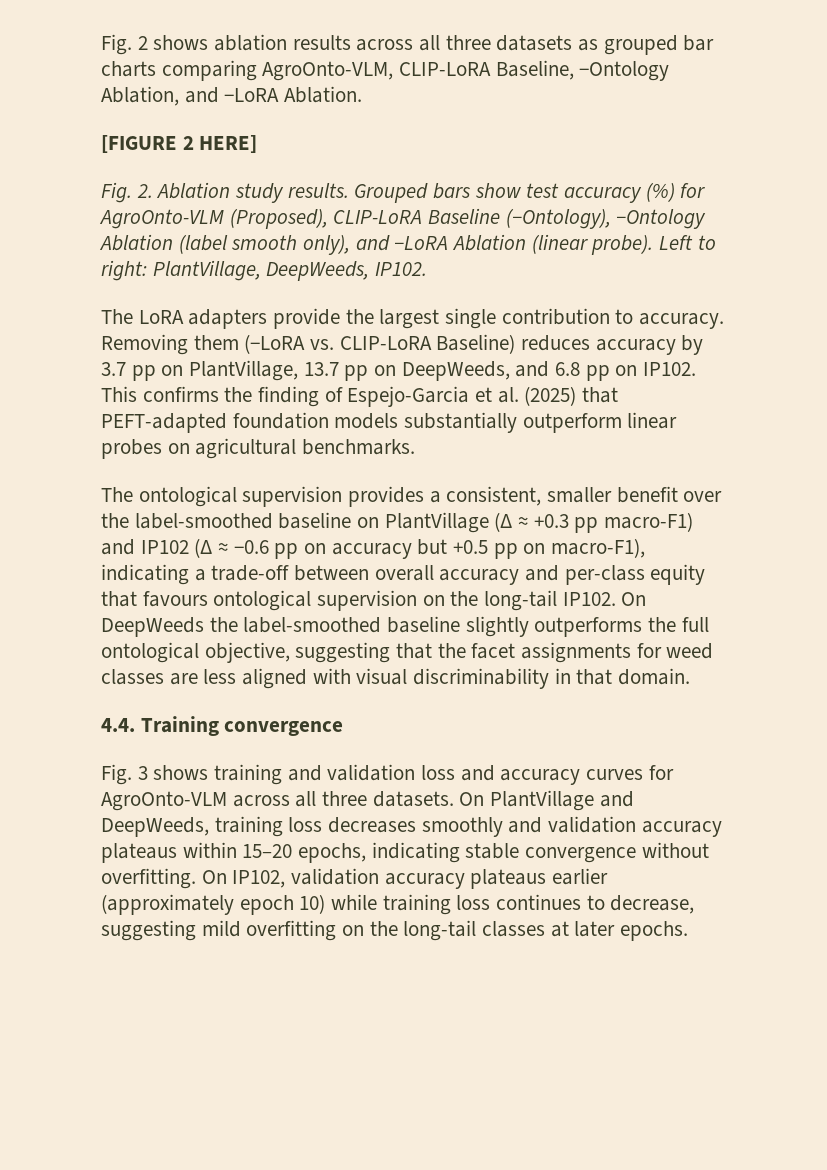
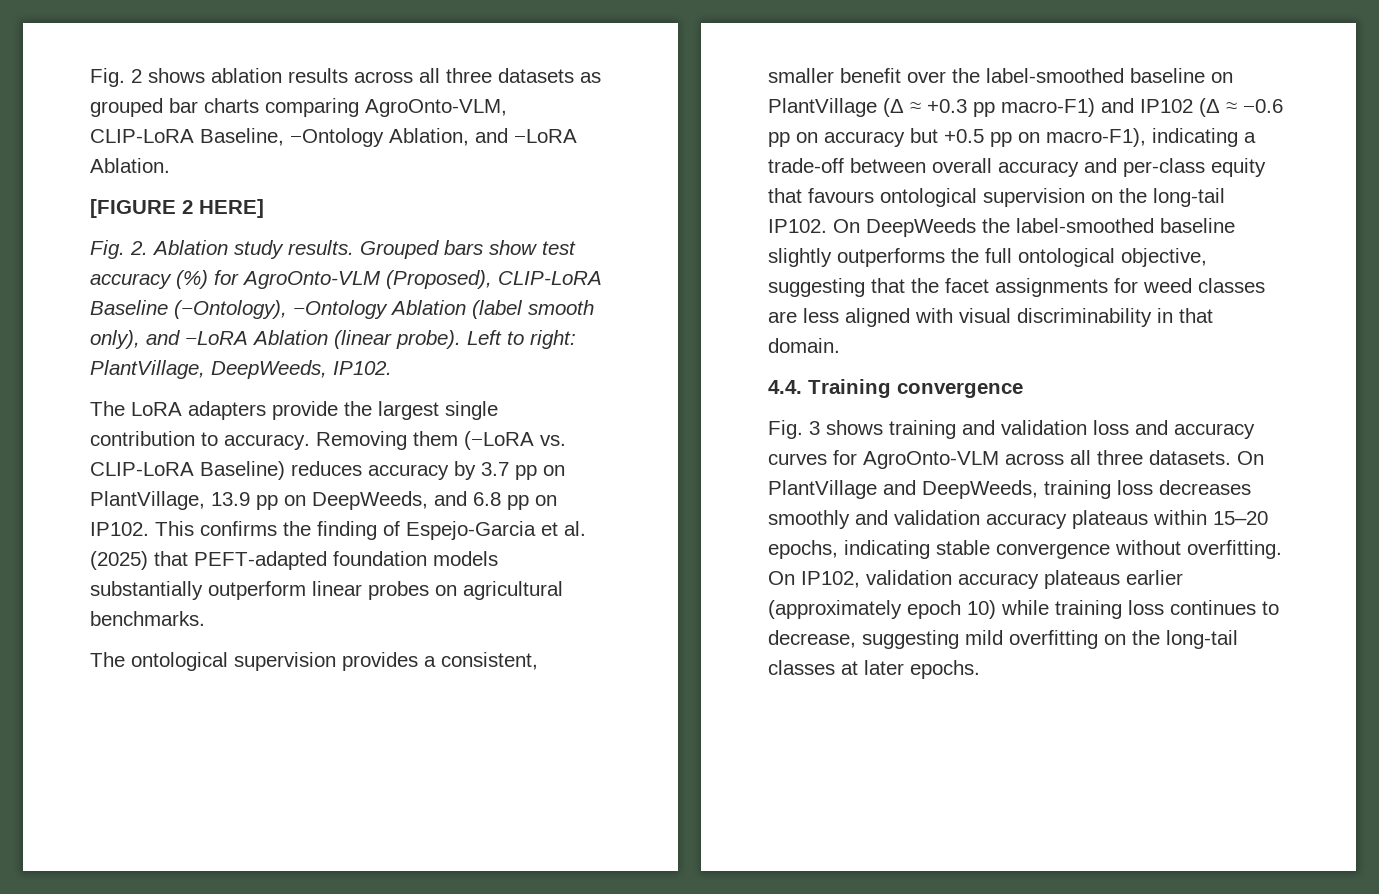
[303,362,339,376] 13.7 -> [211,492,250,506] 13.9

